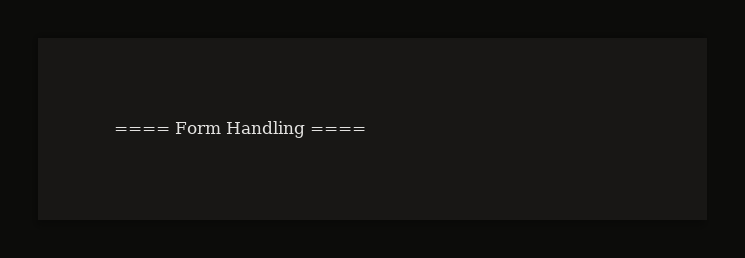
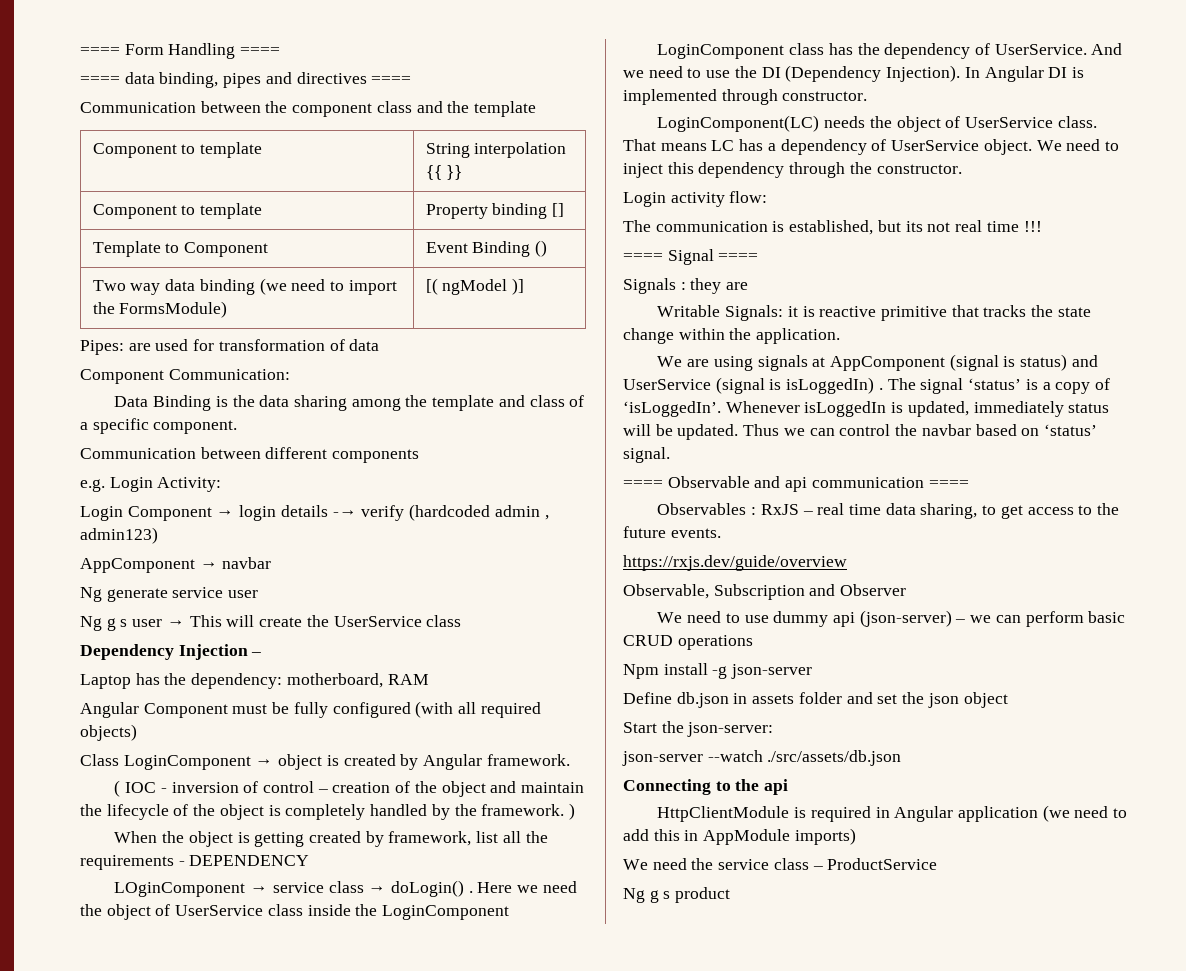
(366, 130) none -> [80,72,412,88] [80,101,537,117] [92,142,263,158] [425,142,567,158] [425,165,463,180] [92,203,263,219] [425,203,565,219] [92,241,269,257] [425,240,548,257] [92,278,397,295] [92,301,228,318] [425,278,525,295] [80,339,380,355] [80,369,290,384] [114,395,585,411] [80,418,238,434] [80,447,420,463] [80,477,222,492] [80,504,549,521] [80,527,158,544] [80,557,272,573] [80,587,259,602] [80,615,462,631] [80,644,262,660] [80,673,429,689] [80,701,541,718] [80,724,137,741] [80,754,570,770] [114,780,585,797] [80,803,575,820] [114,831,548,847] [80,855,310,870] [114,880,577,897] [80,904,510,920] [657,43,1123,59] [623,65,1084,82] [623,89,868,105] [657,115,1097,132] [623,139,1119,155] [623,162,962,178] [623,191,768,207] [623,220,1042,235] [623,249,759,265] [623,278,749,294] [657,305,1091,321] [623,328,841,344] [657,354,1098,371] [623,377,1110,394] [623,401,1110,417] [623,424,1097,440] [623,447,670,463] [623,476,969,492] [657,503,1120,519] [623,526,721,538] [623,555,847,571] [623,584,907,600] [657,610,1126,627] [623,635,753,650] [623,663,813,679] [623,692,1008,708] [623,721,774,737] [622,750,902,766] [623,779,789,795] [657,805,1128,822] [623,828,856,845] [623,858,938,870] [623,887,731,903] // ==== data binding, pipes and directives ==== // Communication between the component class and the template // Component to template | String interpolation {{ }} // Component to template | Property binding [] // Template to Component | Event Binding () // Two way data binding (we need to import the FormsModule) | [( ngModel )] // Pipes: are used for transformation of data // Component Communication: // Data Binding is the data sharing among the template and class of a specific component. // Communication between different components // e.g. Login Activity: // Login Component → login details -→ verify (hardcoded admin , admin123) // AppComponent → navbar // Ng generate service user // Ng g s user → This will create the UserService class // Dependency Injection – // Laptop has the dependency: motherboard, RAM // Angular Component must be fully configured (with all required objects) // Class LoginComponent → object is created by Angular framework. // ( IOC - inversion of control – creation of the object and maintain the lifecycle of the object is completely handled by the framework. ) // When the object is getting created by framework, list all the requirements - DEPENDENCY // LOginComponent → service class → doLogin() . Here we need the object of UserService class inside the LoginComponent // LoginComponent class has the dependency of UserService. And we need to use the DI (Dependency Injection). In Angular DI is implemented through constructor. // LoginComponent(LC) needs the object of UserService class. That means LC has a dependency of UserService object. We need to inject this dependency through the constructor. // Login activity flow: // The communication is established, but its not real time !!! // ==== Signal ==== // Signals : they are // Writable Signals: it is reactive primitive that tracks the state change within the application. // We are using signals at AppComponent (signal is status) and UserService (signal is isLoggedIn) . The signal ‘status’ is a copy of ‘isLoggedIn’. Whenever isLoggedIn is updated, immediately status will be updated. Thus we can control the navbar based on ‘status’ signal. // ==== Observable and api communication ==== // Observables : RxJS – real time data sharing, to get access to the future events. // https://rxjs.dev/guide/overview // Observable, Subscription and Observer // We need to use dummy api (json-server) – we can perform basic CRUD operations // Npm install -g json-server // Define db.json in assets folder and set the json object // Start the json-server: // json-server --watch ./src/assets/db.json // Connecting to the api // HttpClientModule is required in Angular application (we need to add this in AppModule imports) // We need the service class – ProductService // Ng g s product

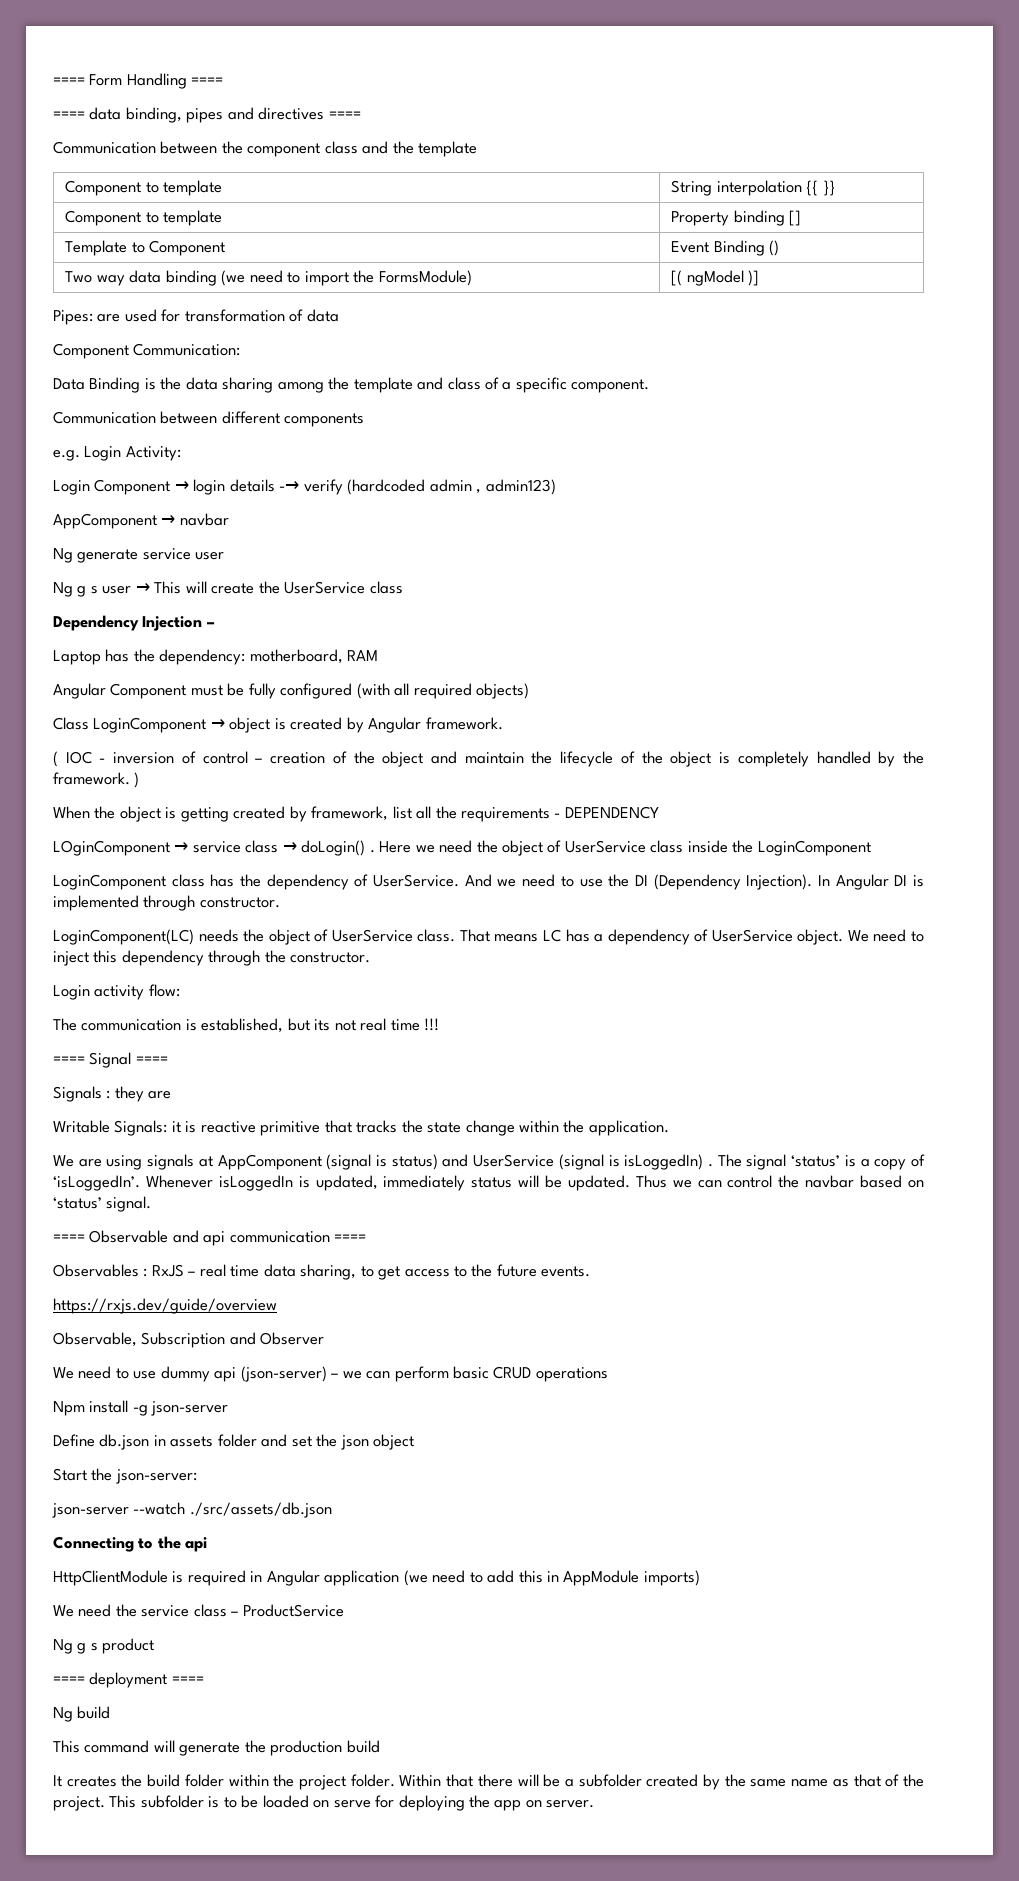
(731, 895) none -> [53,1672,204,1688] [53,1706,111,1722] [53,1740,380,1756] [53,1774,925,1790] [53,1795,595,1811] // ==== deployment ==== // Ng build // This command will generate the production build // It creates the build folder within the project folder. Within that there will be a subfolder created by the same name as that of the project. This subfolder is to be loaded on serve for deploying the app on server.

